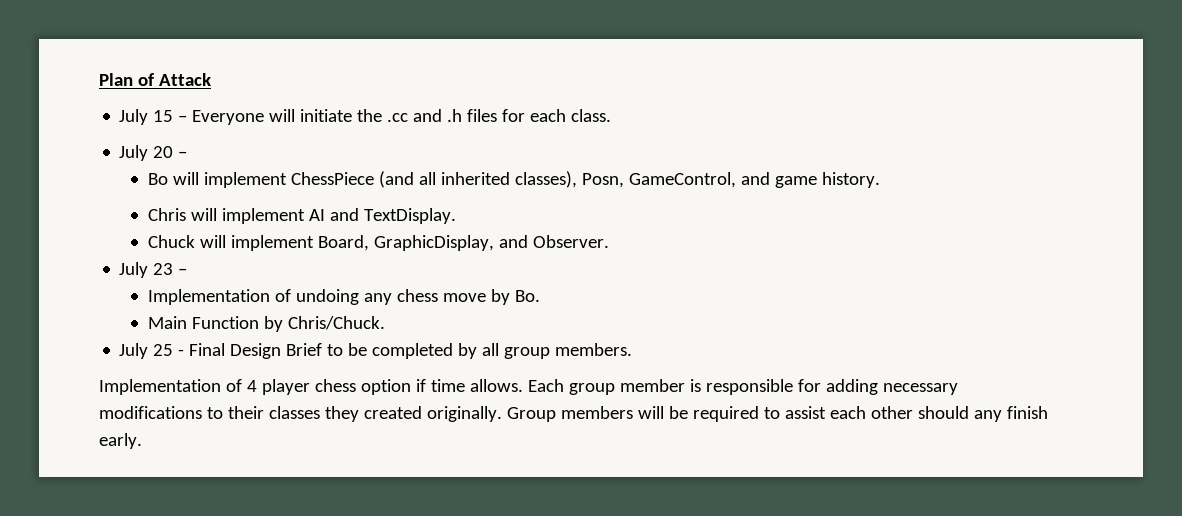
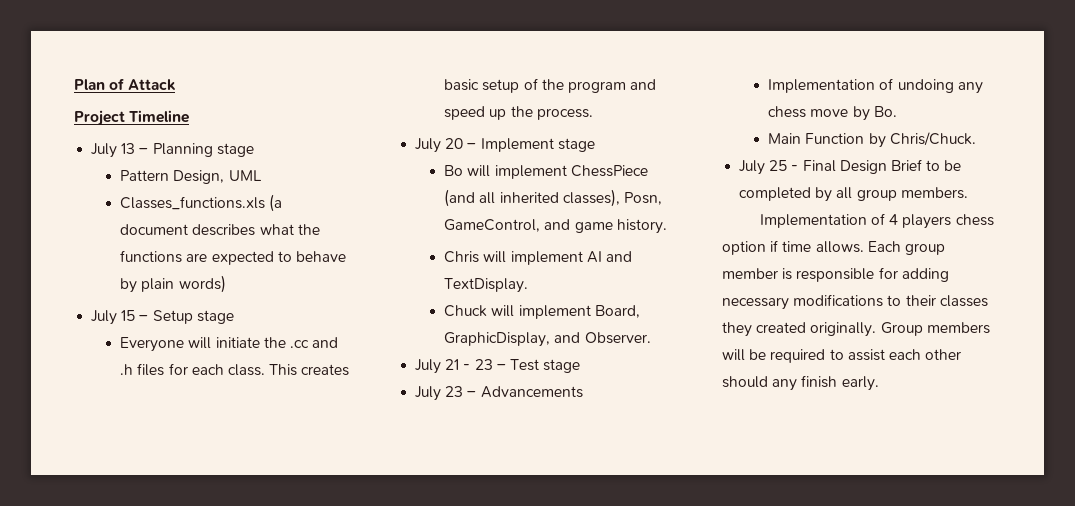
(211, 79) none -> [74,110,190,126] [91,143,254,158] [120,170,262,184] [120,194,283,212] [120,224,320,236] [120,250,346,265] [120,275,226,293] // Project Timeline // July 13 – Planning stage // Pattern Design, UML // Classes_functions.xls (a document describes what the functions are expected to behave by plain words)
(188, 118) none -> [152,310,234,324] Setup stage //
(612, 115) none -> [269,364,350,376] [444,78,657,93] [444,106,593,120] This creates basic setup of the program and speed up the process.
(188, 154) none -> [480,138,595,152] Implement stage
[153,263,188,275] 23 – -> [445,359,581,373] [415,386,583,401] 21 - 23 – Test stage // July 23 – Advancements
[261,379,310,395] player -> [902,214,952,229] players

